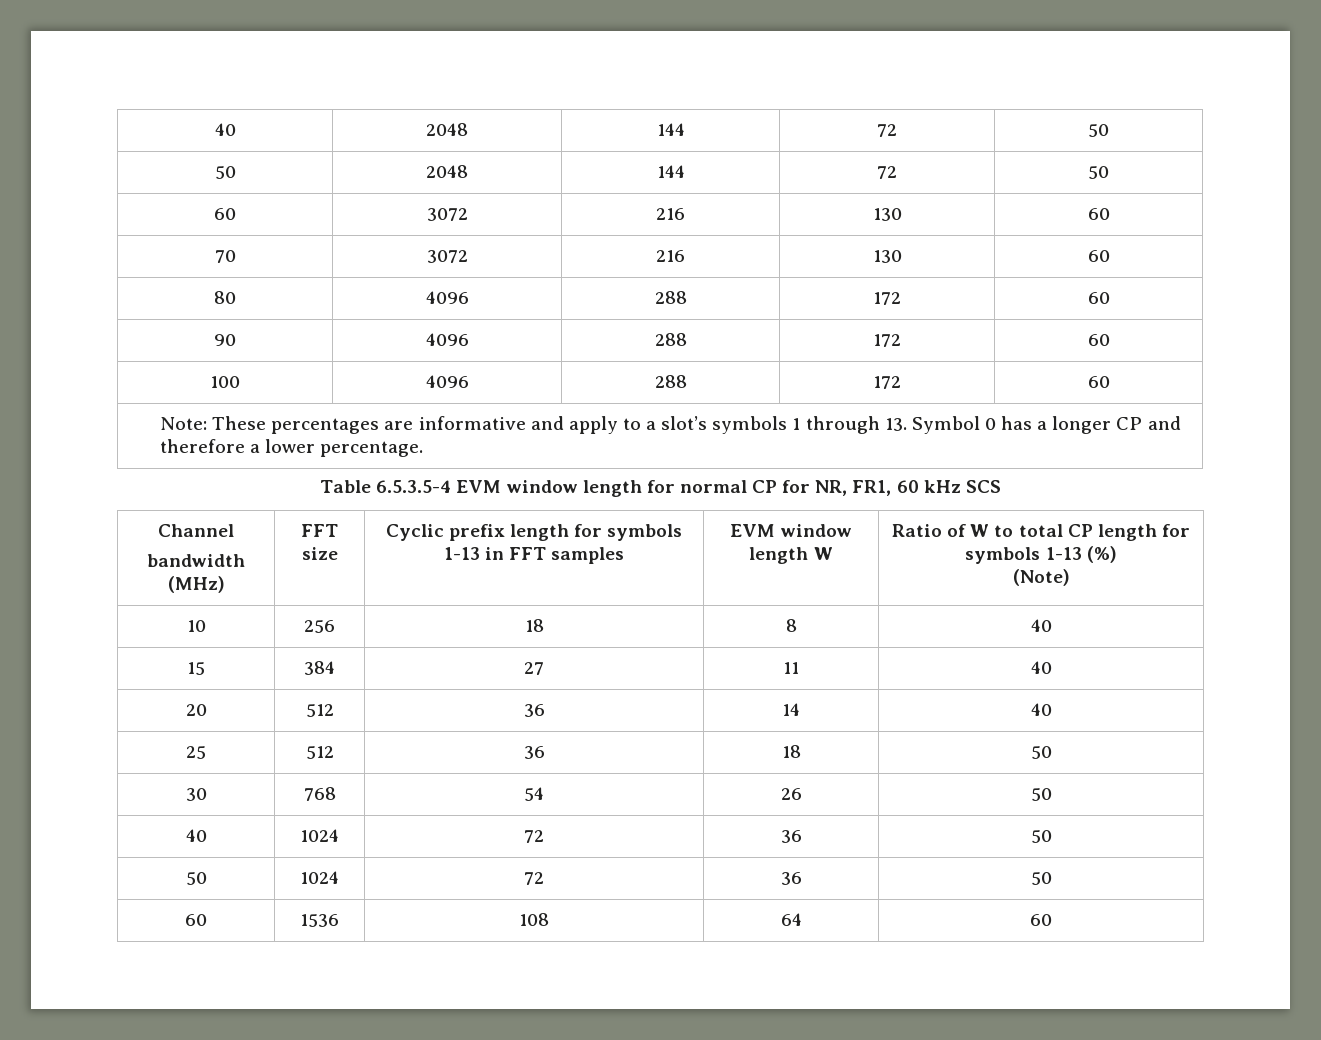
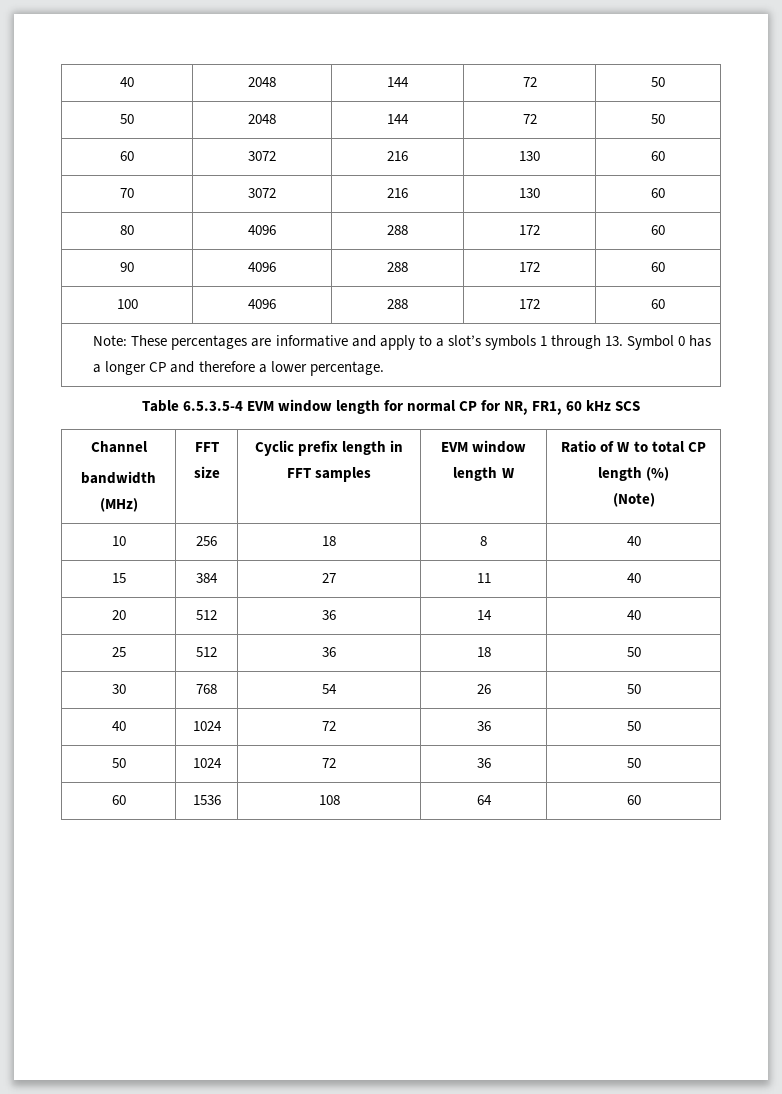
[574,524,683,541] [443,547,480,560] for symbols 1-13 -> (387, 448) none
[1161,524,1190,537] [965,547,1082,564] for symbols 1-13 -> (642, 474) none

